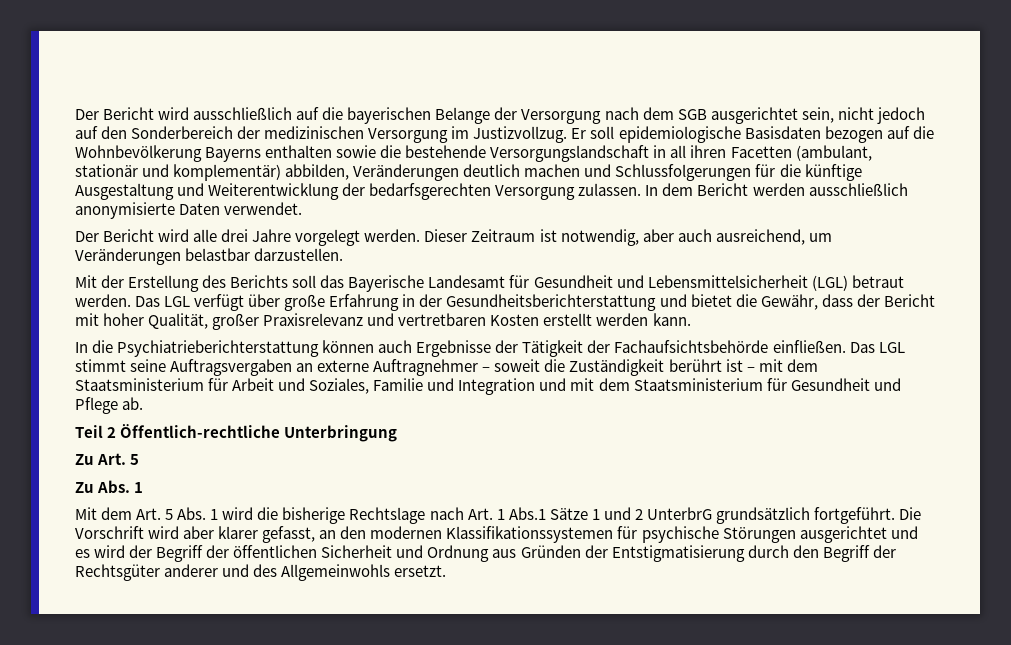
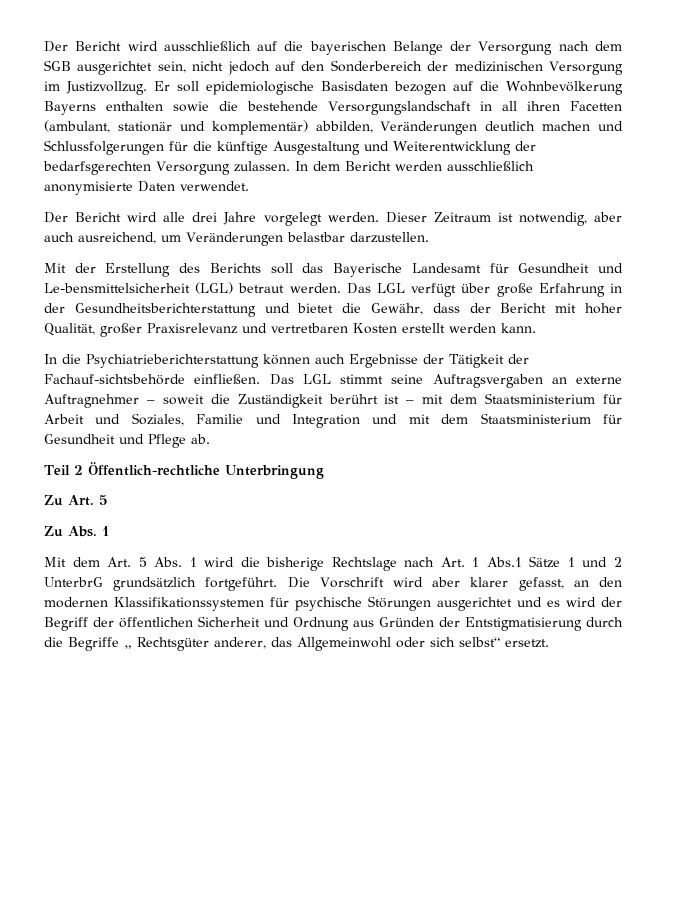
[647,275,808,288] Lebensmittelsicherheit -> [44,283,190,293] Le-bensmittelsicherheit
[614,340,769,353] Fachaufsichtsbehörde -> [44,374,185,385] Fachauf-sichtsbehörde
[792,545,896,562] [75,564,391,581] den Begriff der Rechtsgüter anderer und des Allgemeinwohls -> [44,637,500,651] die Begriffe „ Rechtsgüter anderer, das Allgemeinwohl oder sich selbst“

